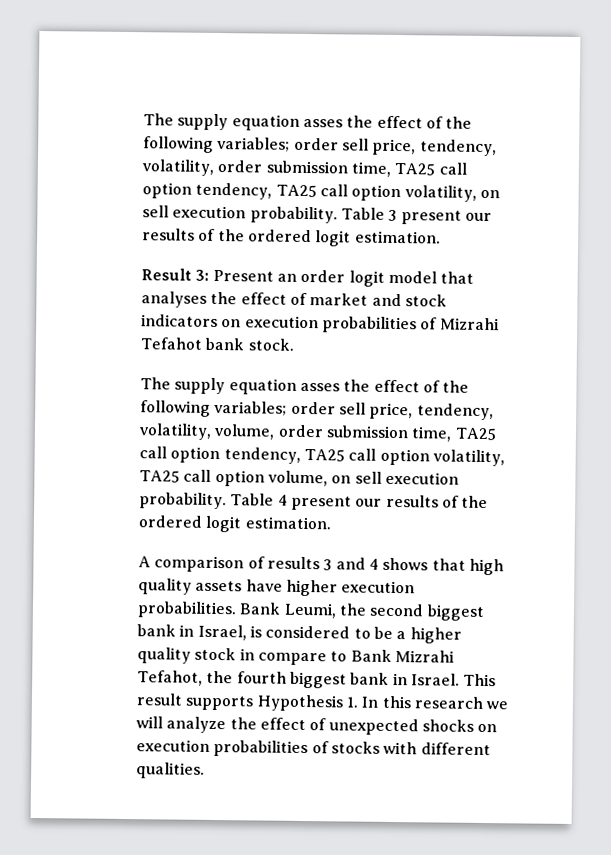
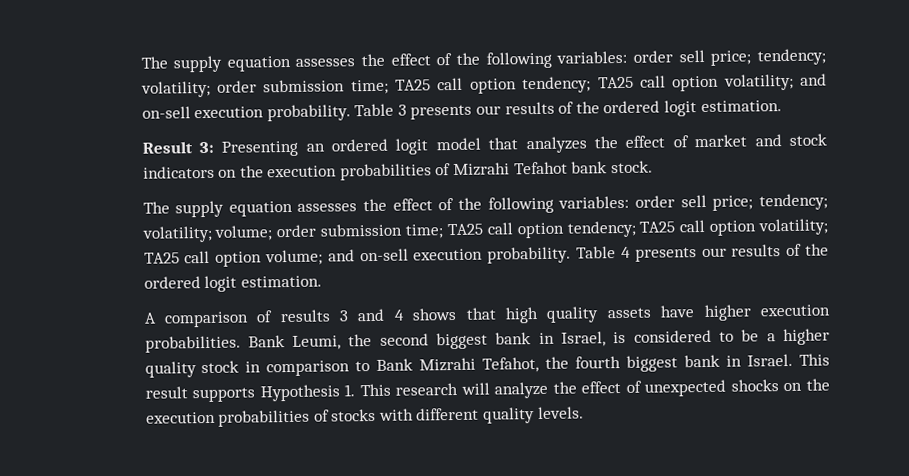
[142,113,473,131] [142,136,497,157] [141,159,467,177] [141,182,500,202] [141,205,169,218] The supply equation asses the effect of the following variables; order sell price, tendency, volatility, order submission time, TA25 call option tendency, TA25 call option volatility, on sell -> [140,48,826,73] [140,73,827,98] [141,106,191,119] The supply equation assesses the effect of the following variables: order sell price; tendency; volatility; order submission time; TA25 call option tendency; TA25 call option volatility; and on-sell
[400,210,462,225] present -> [410,104,473,120] presents
[212,269,346,283] Present an order -> [221,138,389,157] Presenting an ordered
[140,291,207,308] analyses -> [525,136,587,154] analyzes
(242, 323) none -> [239,165,264,178] the
[299,379,470,393] [139,400,494,421] [138,423,497,442] [138,446,505,467] [138,469,382,487] asses the effect of the following variables; order sell price, tendency, volatility, volume, order submission time, TA25 call option tendency, TA25 call option volatility, TA25 call option volume, on sell -> [297,193,828,214] [141,218,828,243] [143,248,409,267] assesses the effect of the following variables: order sell price; tendency; volatility; volume; order submission time; TA25 call option tendency; TA25 call option volatility; TA25 call option volume; and on-sell
[290,495,352,511] present -> [634,247,697,262] presents
[257,652,327,666] compare -> [266,360,351,377] comparison
[361,695,509,710] In this research we -> [359,382,459,397] This research
(498, 728) none -> [806,378,831,391] the
[135,762,205,779] qualities. -> [483,406,584,424] quality levels.

